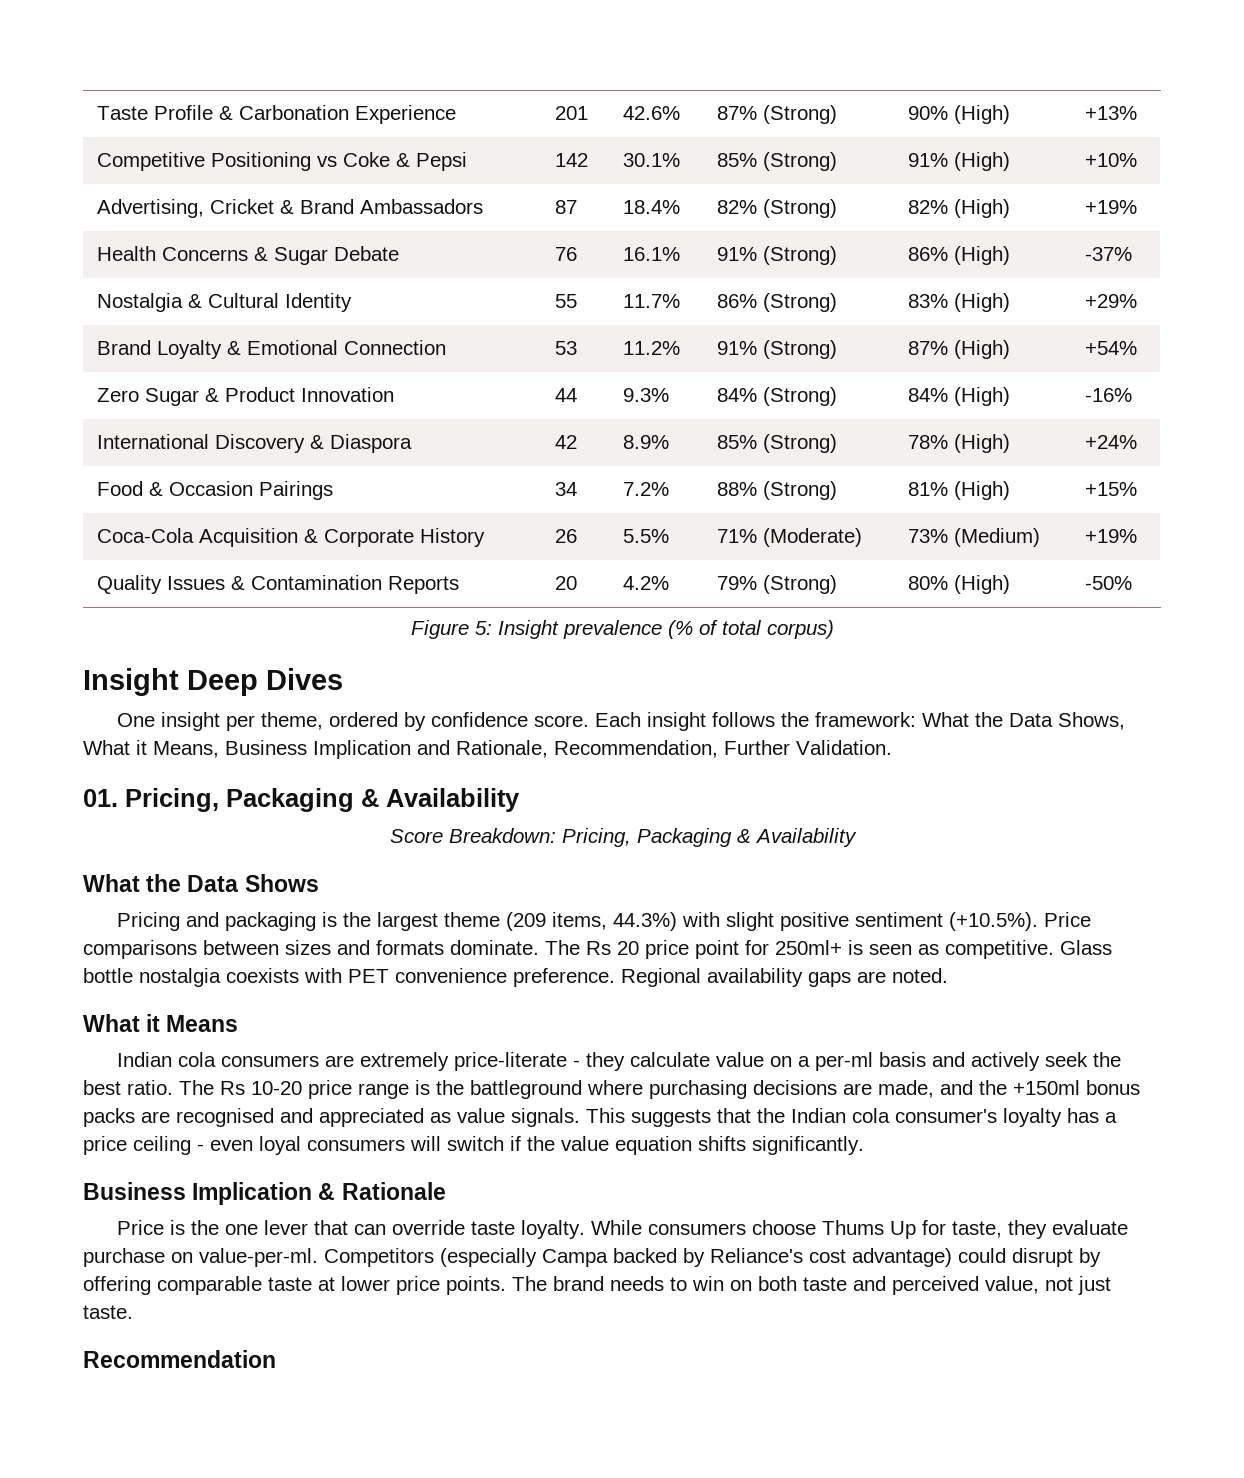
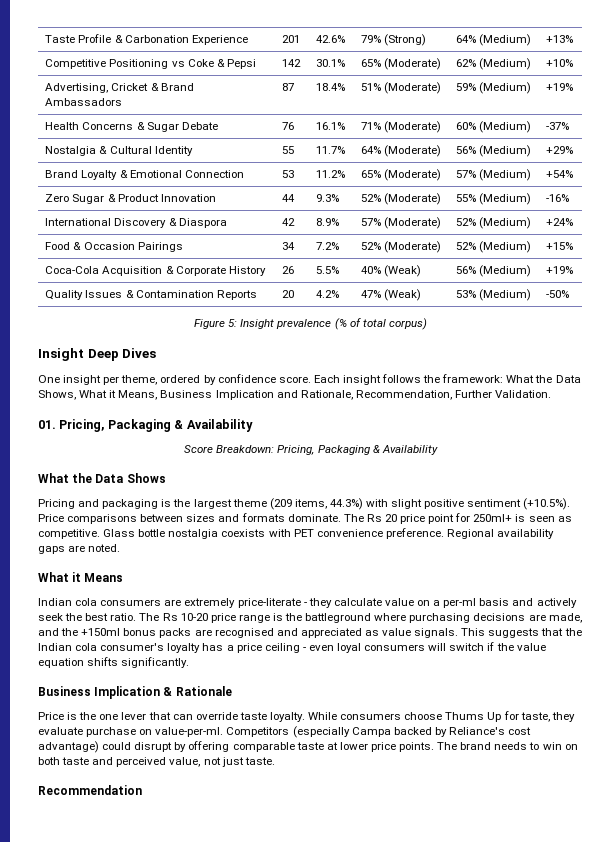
[717,105,838,124] [908,105,1011,124] 87% (Strong) | 90% (High) -> [361,34,427,46] [456,34,532,46] 79% (Strong) | 64% (Medium)
[717,152,838,171] [908,152,1011,171] 85% (Strong) | 91% (High) -> [361,58,442,70] [456,58,532,70] 65% (Moderate) | 62% (Medium)
[717,199,838,218] [908,199,1011,218] 82% (Strong) | 82% (High) -> [361,82,442,94] [456,82,532,94] 51% (Moderate) | 59% (Medium)
[717,246,838,265] [908,246,1011,265] 91% (Strong) | 86% (High) -> [361,121,442,133] [456,121,532,133] 71% (Moderate) | 60% (Medium)
[717,293,838,312] [908,293,1011,312] 86% (Strong) | 83% (High) -> [361,145,442,157] [456,145,532,157] 64% (Moderate) | 56% (Medium)
[717,340,838,359] [908,340,1011,359] 91% (Strong) | 87% (High) -> [361,169,442,181] [456,169,532,181] 65% (Moderate) | 57% (Medium)
[717,387,838,406] [908,387,1011,406] 84% (Strong) | 84% (High) -> [361,193,442,205] [456,193,532,205] 52% (Moderate) | 55% (Medium)
[717,434,838,453] [908,434,1011,453] 85% (Strong) | 78% (High) -> [361,217,442,229] [456,217,532,229] 57% (Moderate) | 52% (Medium)
[717,481,838,500] [908,481,1011,500] 88% (Strong) | 81% (High) -> [361,241,442,253] [456,241,532,253] 52% (Moderate) | 52% (Medium)
[717,528,863,547] [908,529,949,543] 71% (Moderate) | 73% -> [361,265,422,277] [456,266,477,274] 40% (Weak) | 56%
[717,575,838,594] [908,575,1011,594] 79% (Strong) | 80% (High) -> [361,289,422,301] [456,289,532,301] 47% (Weak) | 53% (Medium)

